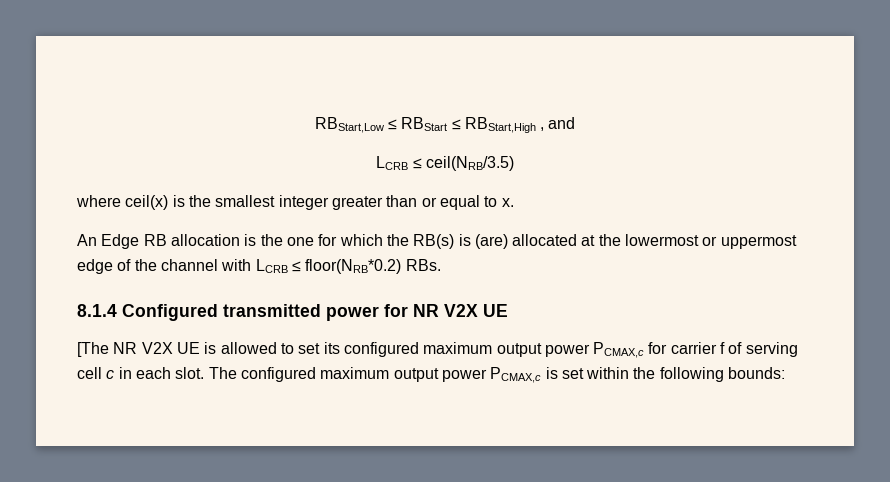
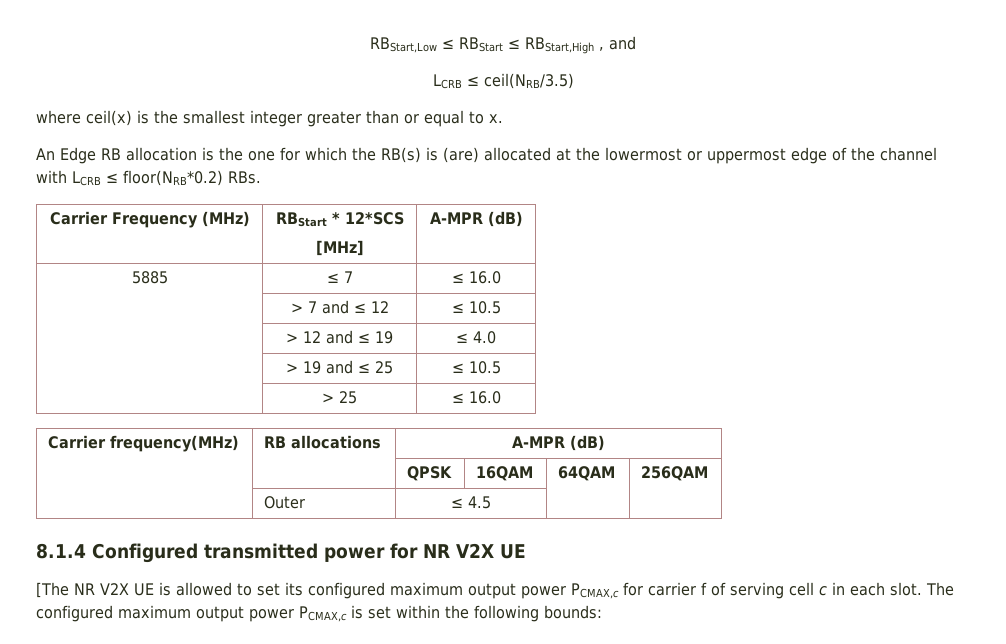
(441, 265) none -> [49,211,250,228] [275,212,404,227] [315,240,364,256] [429,211,523,227] [131,271,168,284] [326,271,353,283] [451,271,501,284] [290,300,389,314] [451,301,501,314] [286,330,393,344] [456,331,496,344] [286,360,393,374] [451,361,501,374] [322,391,357,404] [451,391,501,404] [48,435,240,452] [264,435,382,449] [512,435,605,451] [407,466,453,481] [476,466,534,481] [558,466,616,481] [641,466,709,481] [264,496,306,509] [451,496,491,509] // Carrier Frequency (MHz) | RBStart * 12*SCS // [MHz] | A-MPR (dB) // 5885 | ≤ 7 | ≤ 16.0 // | > 7 and ≤ 12 | ≤ 10.5 // | > 12 and ≤ 19 | ≤ 4.0 // | > 19 and ≤ 25 | ≤ 10.5 // | > 25 | ≤ 16.0 // Carrier frequency(MHz) | RB allocations | A-MPR (dB) // | | QPSK | 16QAM | 64QAM | 256QAM // | Outer | ≤ 4.5 | |

